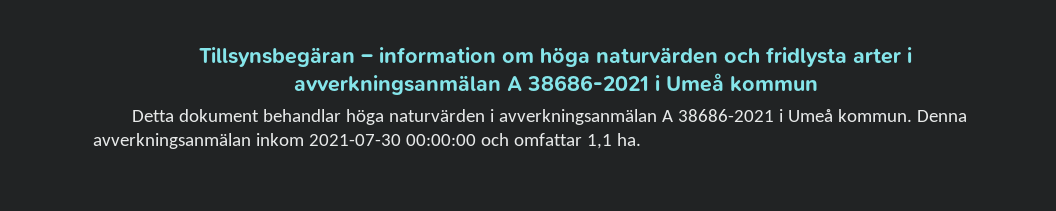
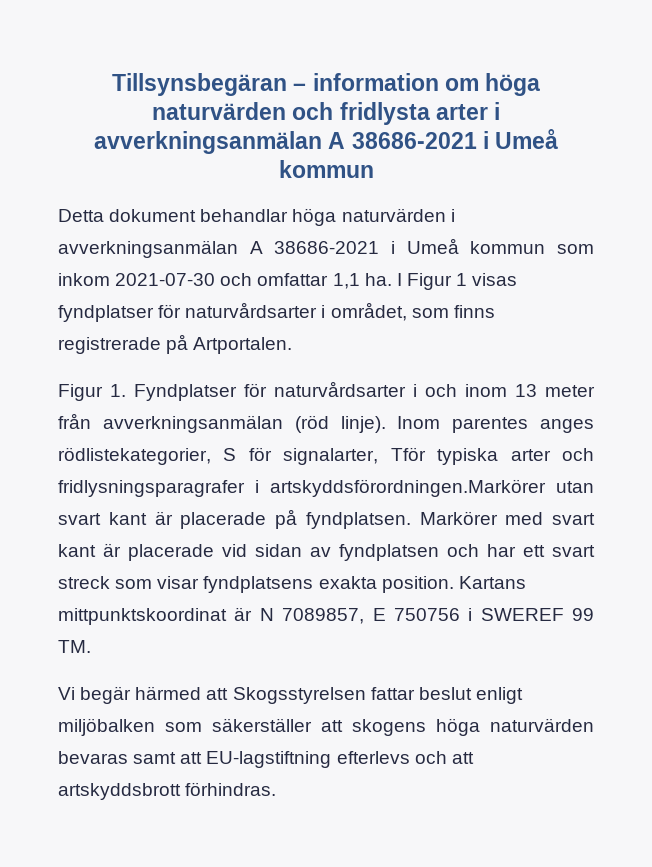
[837,109,967,122] [93,133,251,149] kommun. Denna avverkningsanmälan -> [470,241,595,254] kommun som
[405,134,476,146] 00:00:00 -> (216, 279) none
(641, 139) none -> [396,273,518,290] [58,302,495,322] [58,334,293,354] [58,381,595,401] [58,413,594,433] [58,447,594,465] [58,479,594,497] [58,509,595,529] [58,543,595,561] [58,576,526,593] [58,607,594,625] [58,640,91,653] [58,686,523,704] [58,718,594,736] [58,751,474,768] [58,782,277,800] I Figur 1 visas fyndplatser för naturvårdsarter i området, som finns registrerade på Artportalen. // Figur 1. Fyndplatser för naturvårdsarter i och inom 13 meter från avverkningsanmälan (röd linje). Inom parentes anges rödlistekategorier, S för signalarter, Tför typiska arter och fridlysningsparagrafer i artskyddsförordningen.Markörer utan svart kant är placerade på fyndplatsen. Markörer med svart kant är placerade vid sidan av fyndplatsen och har ett svart streck som visar fyndplatsens exakta position. Kartans mittpunktskoordinat är N 7089857, E 750756 i SWEREF 99 TM. // Vi begär härmed att Skogsstyrelsen fattar beslut enligt miljöbalken som säkerställer att skogens höga naturvärden bevaras samt att EU-lagstiftning efterlevs och att artskyddsbrott förhindras.

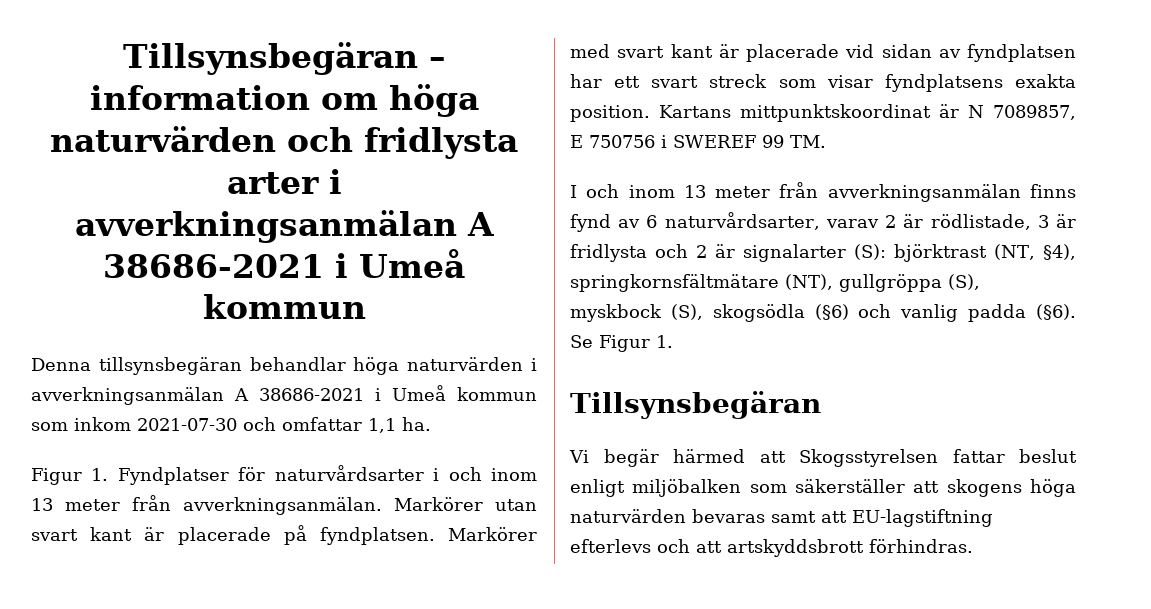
[58,209,197,222] Detta dokument -> [31,357,242,375] Denna tillsynsbegäran
[396,273,518,290] [58,302,495,322] [58,334,293,354] I Figur 1 visas fyndplatser för naturvårdsarter i området, som finns registrerade på Artportalen. -> (431, 424) none
[102,415,594,433] [58,447,594,465] [58,479,546,497] avverkningsanmälan (röd linje). Inom parentes anges rödlistekategorier, S för signalarter, Tför typiska arter och fridlysningsparagrafer i artskyddsförordningen.Markörer -> [183,497,483,515] avverkningsanmälan. Markörer
[447,544,479,557] och -> (1076, 53) none
(91, 646) none -> [570,182,1076,202] [570,212,1076,232] [570,244,1076,262] [570,274,980,292] [570,304,1076,322] [570,335,673,352] [570,391,821,419] // I och inom 13 meter från avverkningsanmälan finns fynd av 6 naturvårdsarter, varav 2 är rödlistade, 3 är fridlysta och 2 är signalarter (S): björktrast (NT, §4), springkornsfältmätare (NT), gullgröppa (S), myskbock (S), skogsödla (§6) och vanlig padda (§6). Se Figur 1. // Tillsynsbegäran

